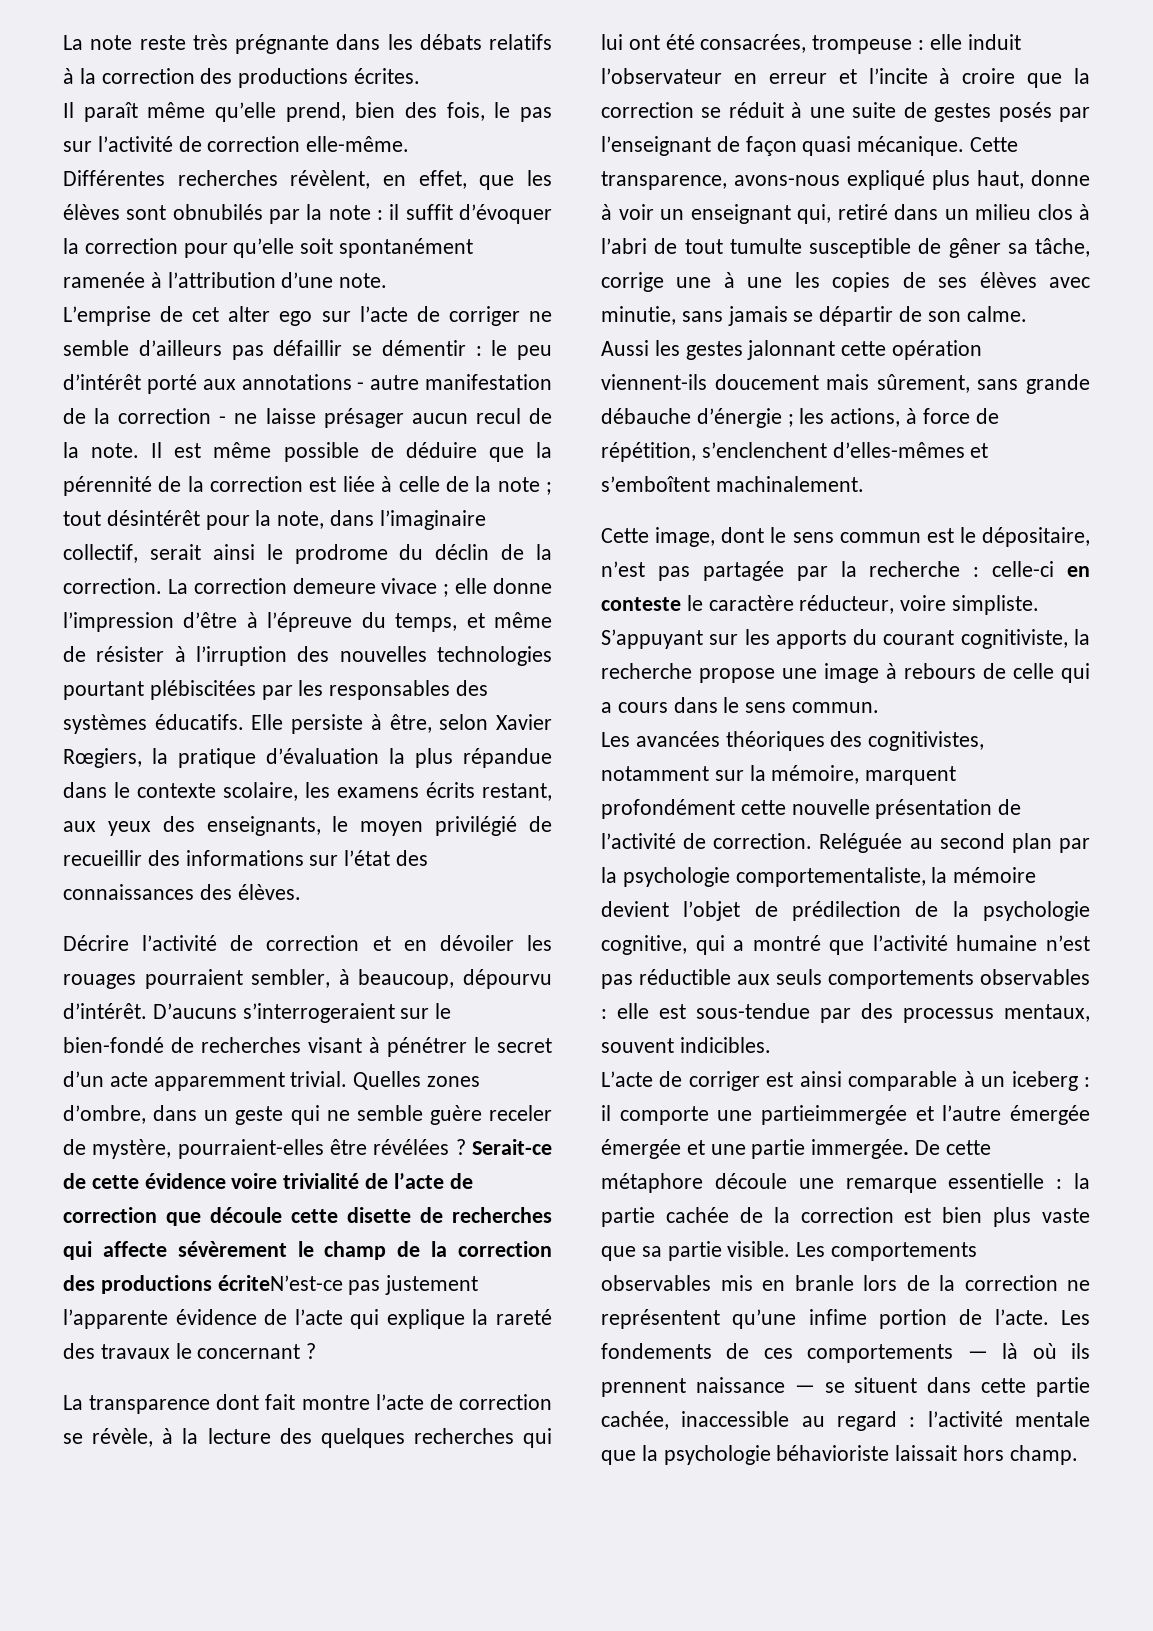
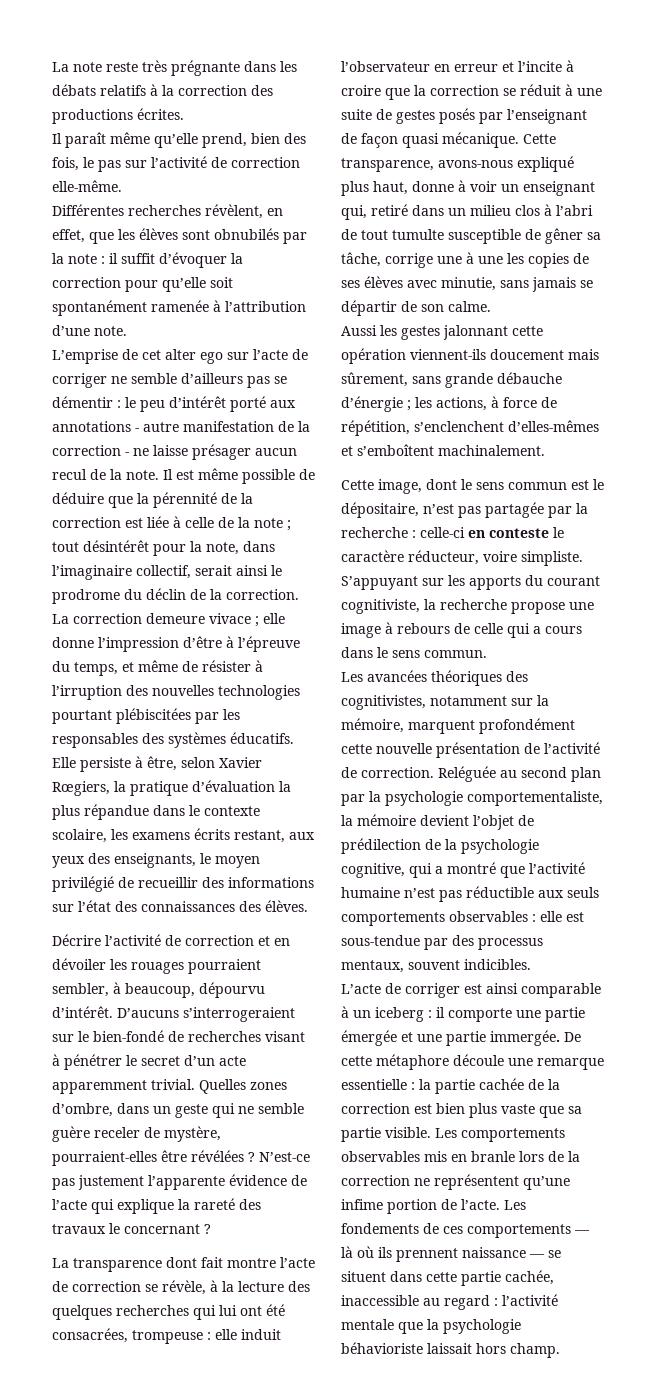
[273,340,343,356] défaillir -> (270, 382) none
[471,1139,552,1155] [63,1173,473,1189] [63,1207,552,1226] [63,1241,552,1260] [63,1275,343,1294] Serait-ce de cette évidence voire trivialité de l’acte de correction que découle cette disette de recherches qui affecte sévèrement le champ de la correction des productions écriteN’est-ce -> [259,1152,310,1162] N’est-ce
[761,1105,1090,1125] partieimmergée et l’autre émergée -> [545,1007,585,1022] partie

